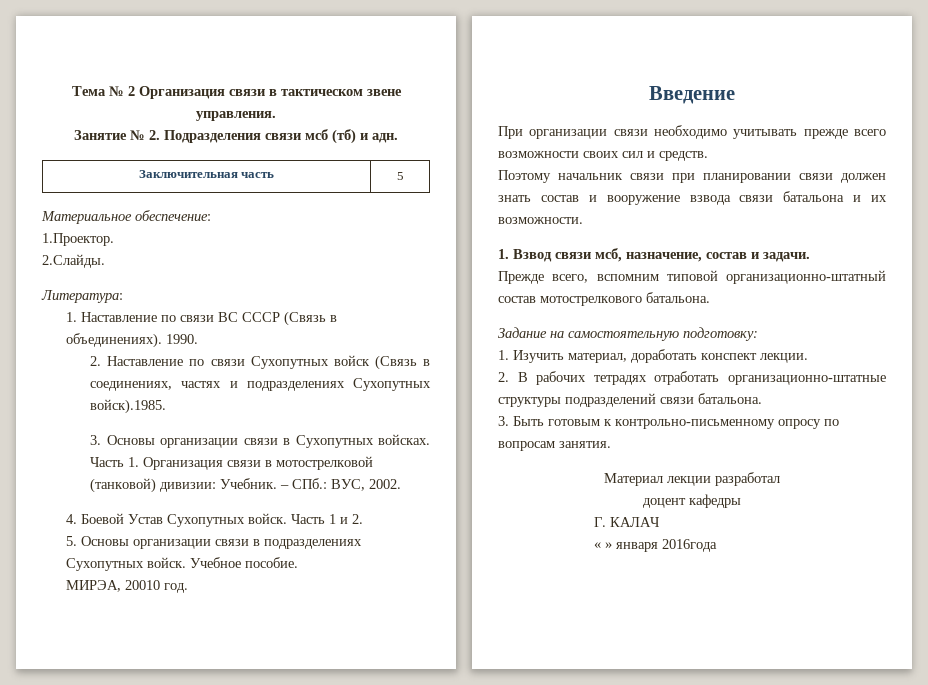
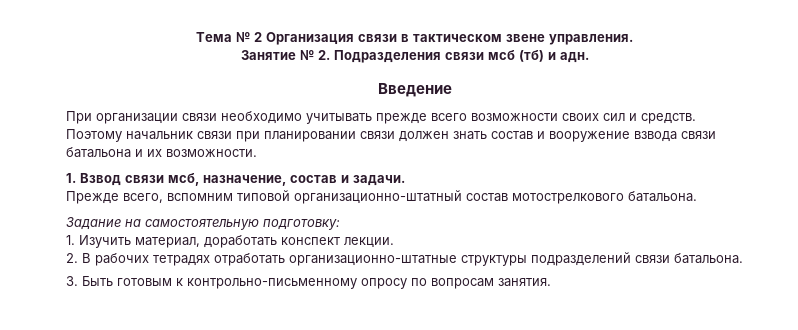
[138,170,275,178] [396,172,404,180] [41,210,211,224] [42,233,114,246] [42,254,105,268] [41,290,123,303] [66,311,338,326] [66,333,199,348] [90,355,431,370] [90,378,431,391] [90,399,167,414] [90,434,431,448] [90,456,374,470] [90,478,402,493] [66,513,364,527] [66,536,363,549] [66,557,299,571] [66,580,189,593] // Заключительная часть | 5 // Материальное обеспечение: // 1.Проектор. // 2.Слайды. // Литература: // 1. Наставление по связи ВС СССР (Связь в объединениях). 1990. // 2. Наставление по связи Сухопутных войск (Связь в соединениях, частях и подразделениях Сухопутных войск).1985. // 3. Основы организации связи в Сухопутных войсках. Часть 1. Организация связи в мотострелковой (танковой) дивизии: Учебник. – СПб.: ВУС, 2002. // 4. Боевой Устав Сухопутных войск. Часть 1 и 2. // 5. Основы организации связи в подразделениях Сухопутных войск. Учебное пособие. // МИРЭА, 20010 год. -> (589, 57) none
[604,472,780,486] [643,494,741,508] [594,517,660,527] [594,539,718,552] // Материал лекции разработал // доцент кафедры // Г. КАЛАЧ // « » января 2016года -> (551, 282) none

